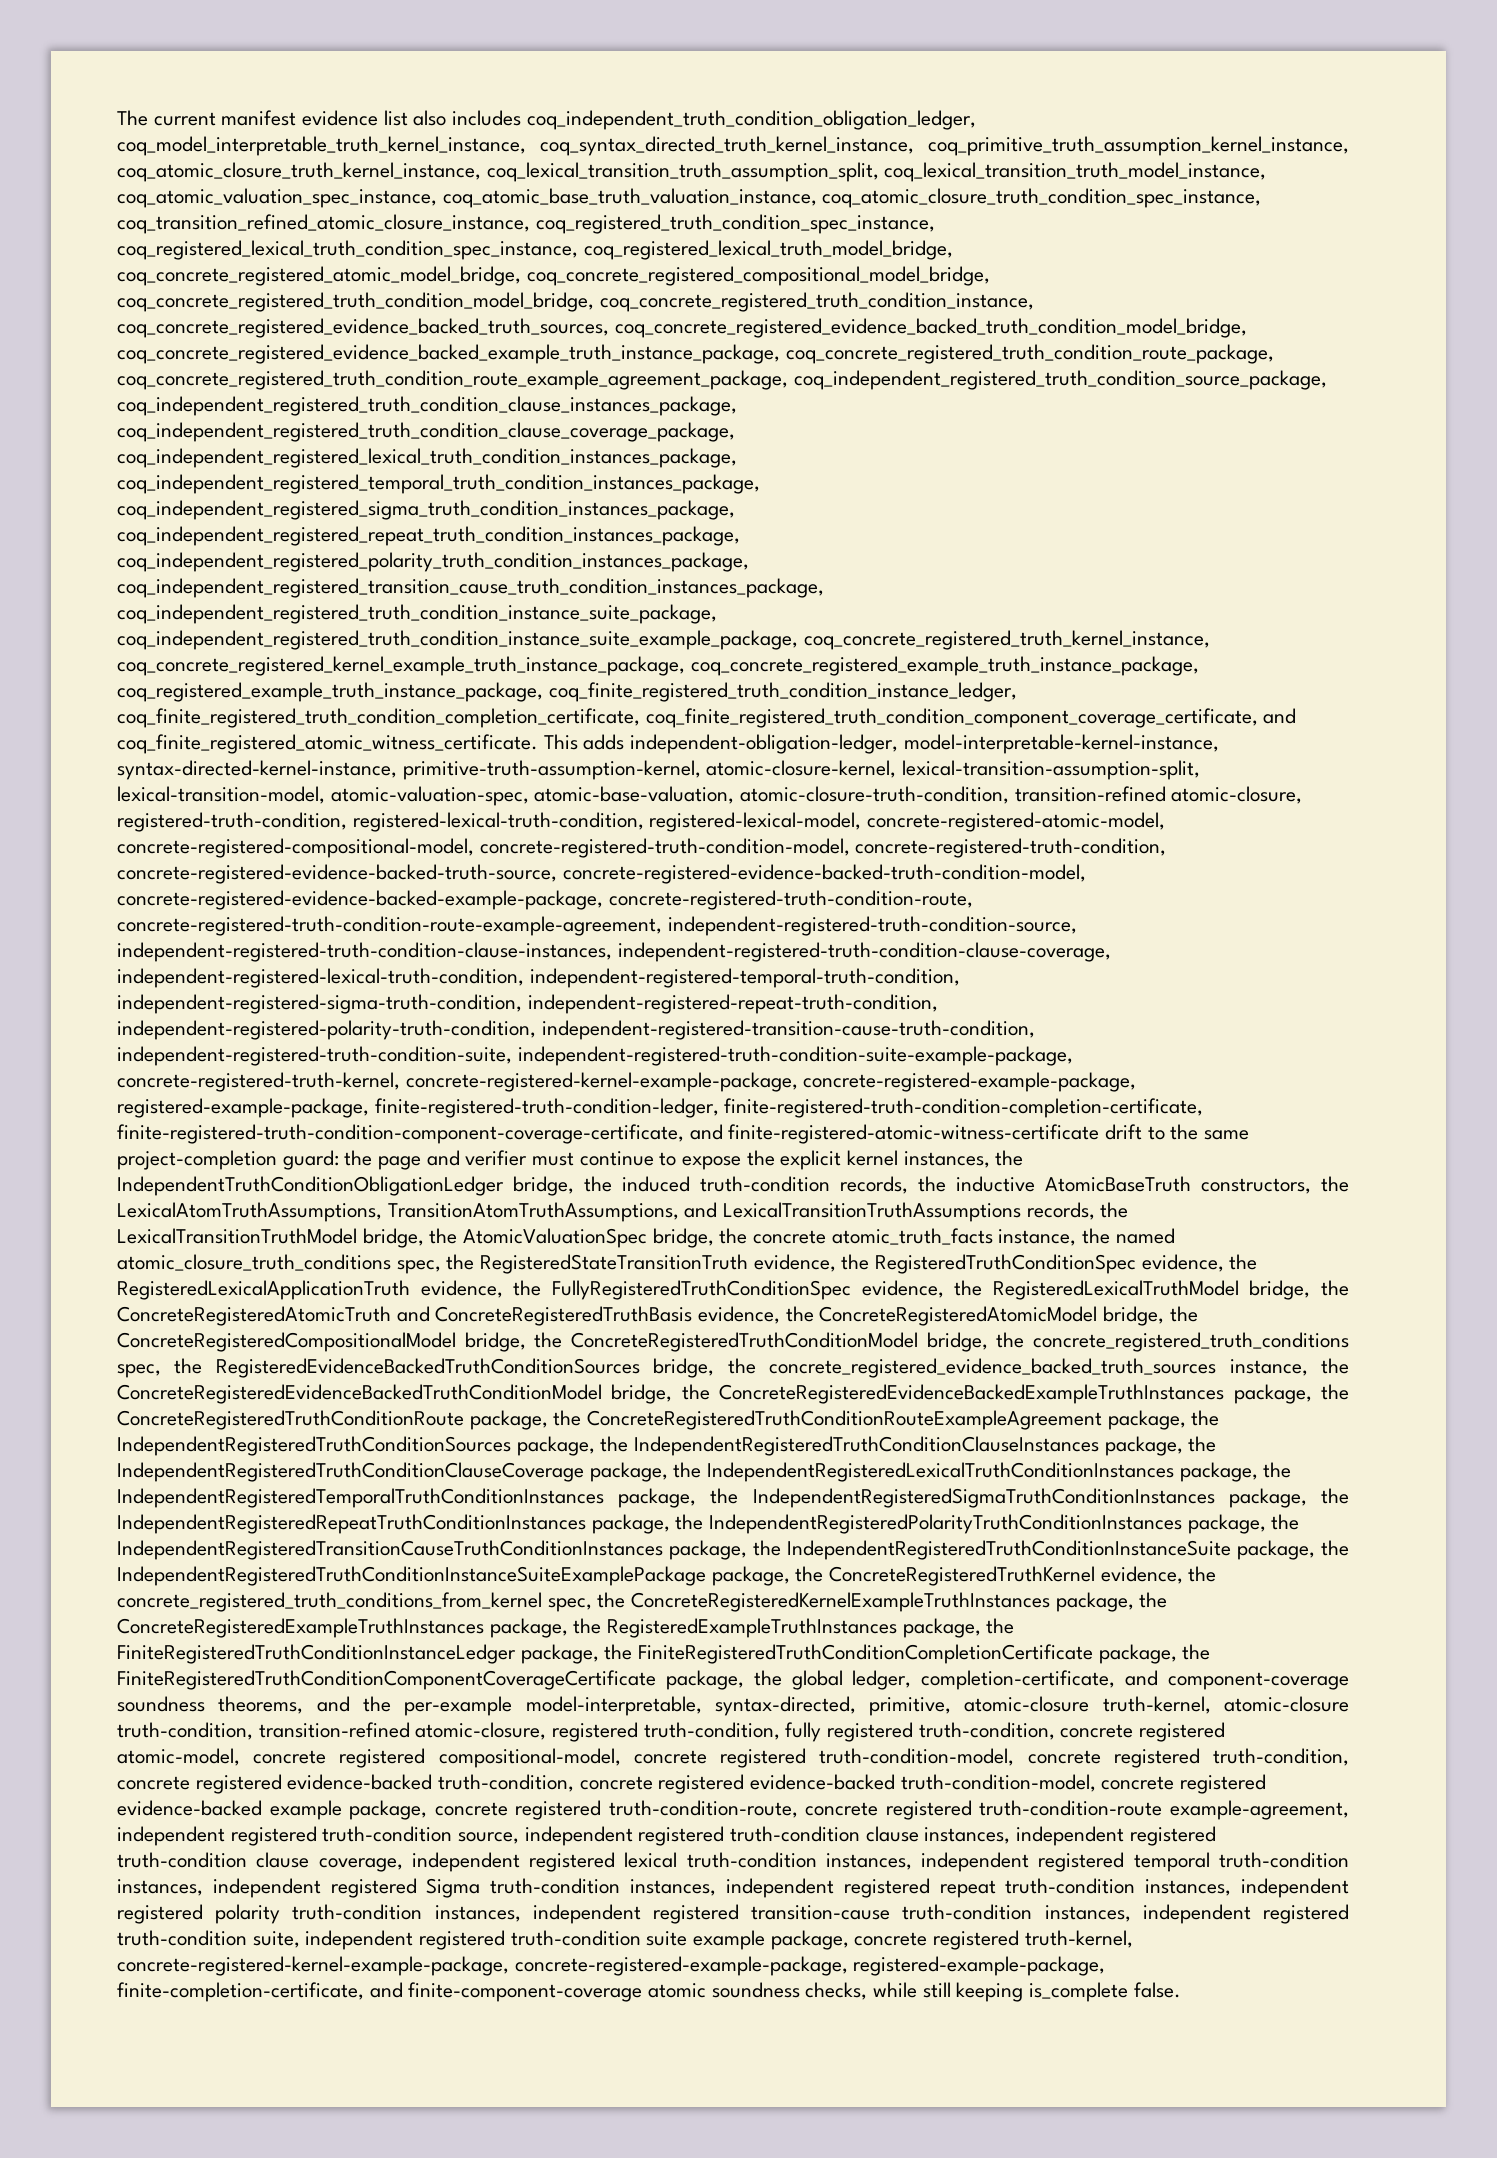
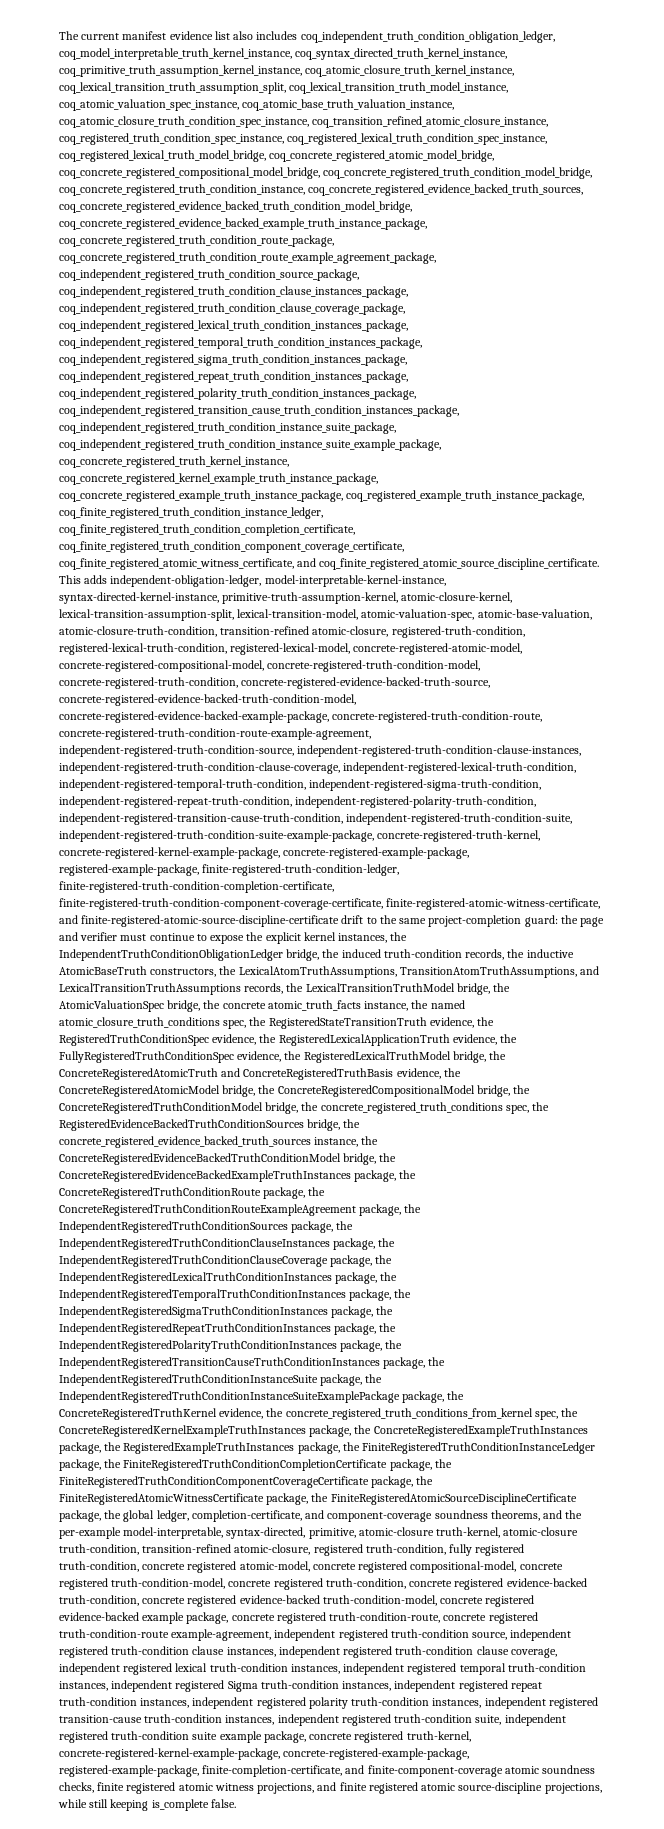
[1263,708,1297,724] [117,734,538,754] and coq_finite_registered_atomic_witness_certificate. -> [59,558,600,570] coq_finite_registered_atomic_witness_certificate, and coq_finite_registered_atomic_source_discipline_certificate.
[689,1124,1100,1144] and finite-registered-atomic-witness-certificate -> [386,898,601,910] [59,915,340,927] finite-registered-atomic-witness-certificate, and finite-registered-atomic-source-discipline-certificate
(782, 1678) none -> [59,1493,577,1505] [59,1510,122,1522] FiniteRegisteredAtomicWitnessCertificate package, the FiniteRegisteredAtomicSourceDisciplineCertificate package, the
(868, 1991) none -> [97,1782,602,1794] finite registered atomic witness projections, and finite registered atomic source-discipline projections,

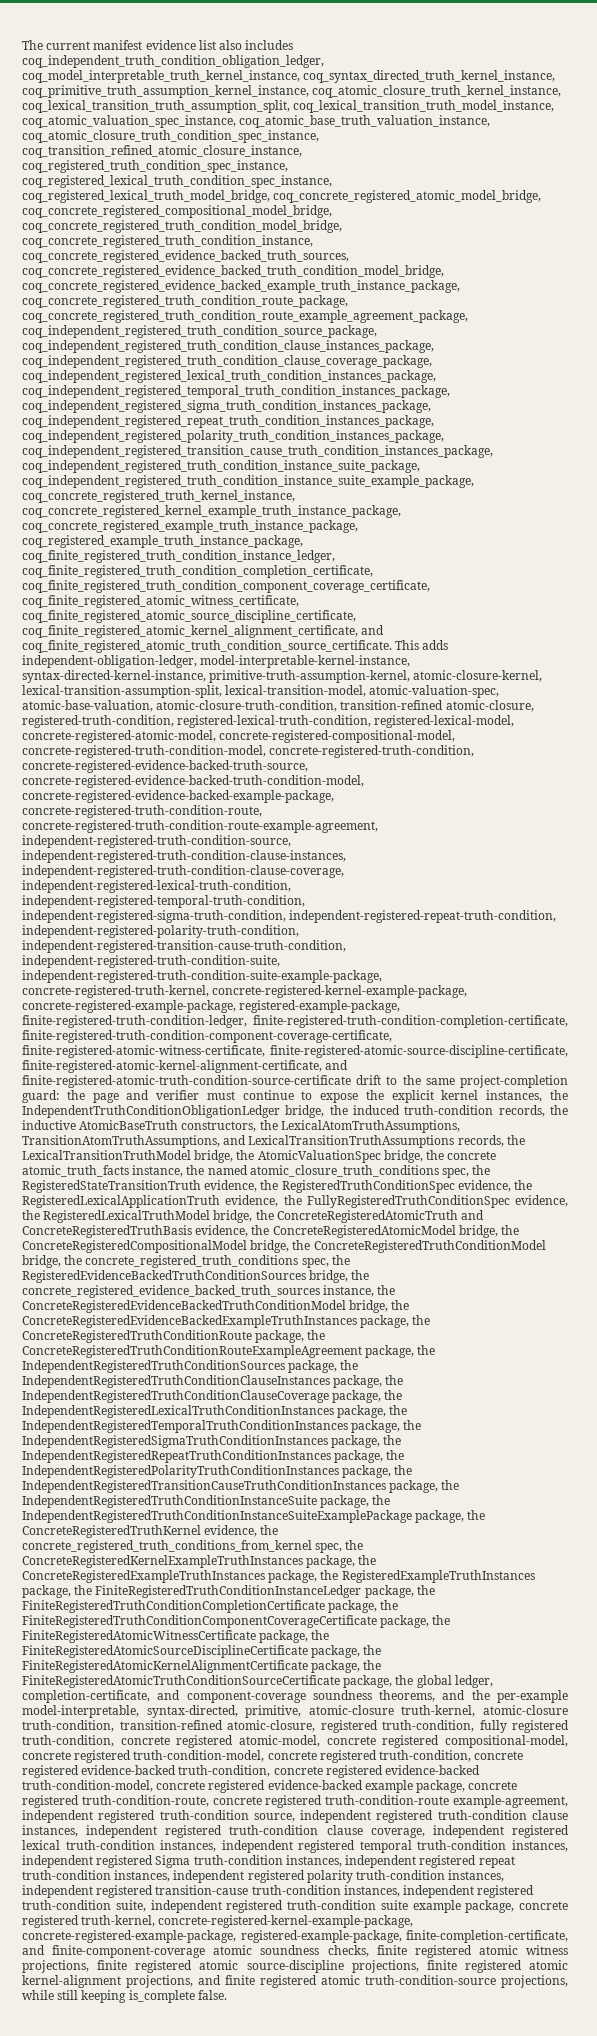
[297,558,600,570] and coq_finite_registered_atomic_source_discipline_certificate. -> [22,610,356,623] [22,625,385,638] [22,640,392,653] coq_finite_registered_atomic_source_discipline_certificate, coq_finite_registered_atomic_kernel_alignment_certificate, and coq_finite_registered_atomic_truth_condition_source_certificate.
[59,915,340,927] and finite-registered-atomic-source-discipline-certificate -> [270,1045,568,1058] [22,1060,349,1073] [22,1075,351,1088] finite-registered-atomic-source-discipline-certificate, finite-registered-atomic-kernel-alignment-certificate, and finite-registered-atomic-truth-condition-source-certificate
(122, 1514) none -> [22,1660,382,1673] [22,1675,414,1688] FiniteRegisteredAtomicKernelAlignmentCertificate package, the FiniteRegisteredAtomicTruthConditionSourceCertificate package, the
(315, 1788) none -> [97,1960,568,1973] [22,1975,193,1988] finite registered atomic source-discipline projections, finite registered atomic kernel-alignment projections,
[458,1782,543,1794] source-discipline -> [365,1975,496,1985] truth-condition-source

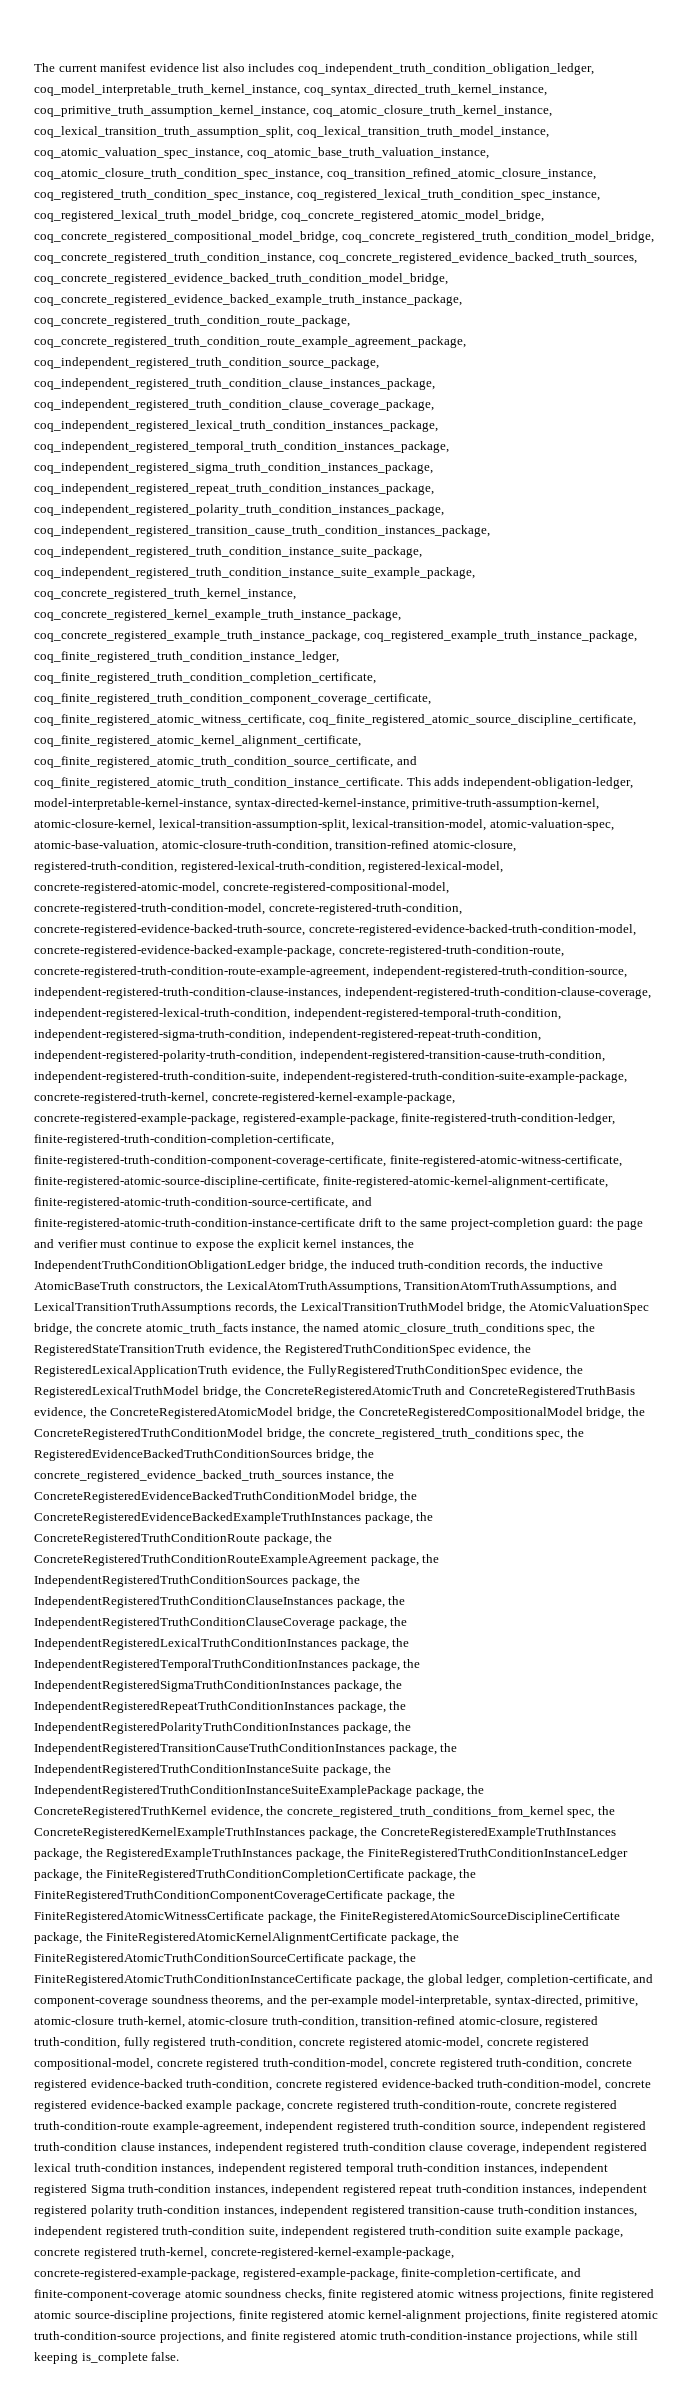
[361,625,385,635] [22,640,392,653] and coq_finite_registered_atomic_truth_condition_source_certificate. -> [34,756,417,768] [34,777,403,789] coq_finite_registered_atomic_truth_condition_source_certificate, and coq_finite_registered_atomic_truth_condition_instance_certificate.
[325,1060,349,1070] [22,1075,351,1088] and finite-registered-atomic-truth-condition-source-certificate -> [34,1197,372,1209] [34,1218,355,1230] finite-registered-atomic-truth-condition-source-certificate, and finite-registered-atomic-truth-condition-instance-certificate
(414, 1680) none -> [34,1974,425,1986] FiniteRegisteredAtomicTruthConditionInstanceCertificate package, the
(193, 1981) none -> [532,2310,659,2322] [34,2331,224,2343] finite registered atomic truth-condition-source projections,
[365,1975,496,1985] truth-condition-source -> [380,2331,513,2340] truth-condition-instance

